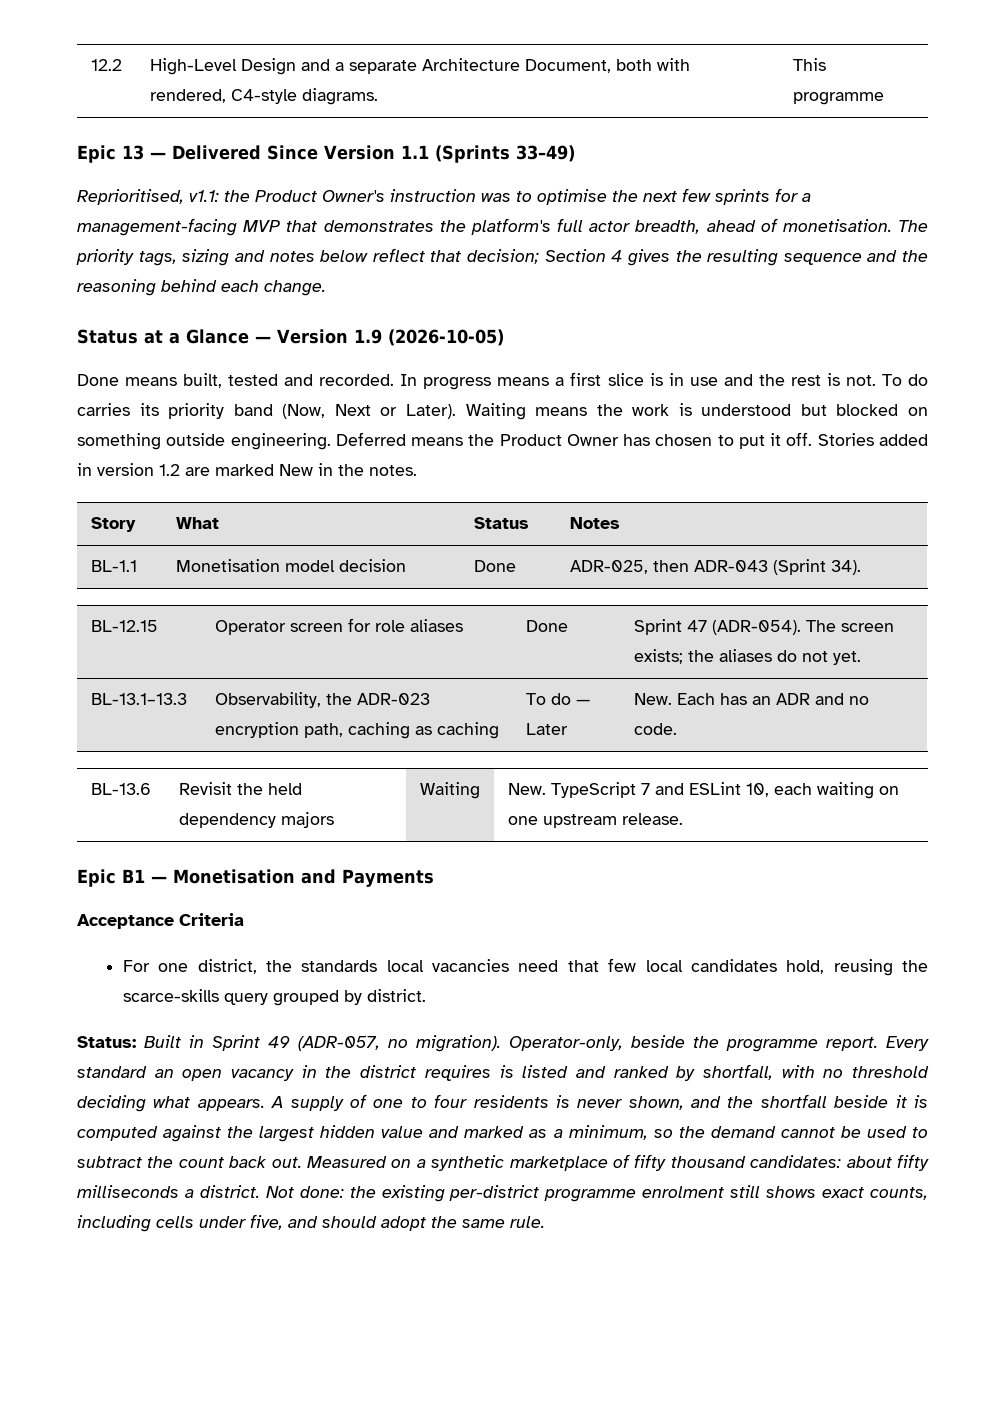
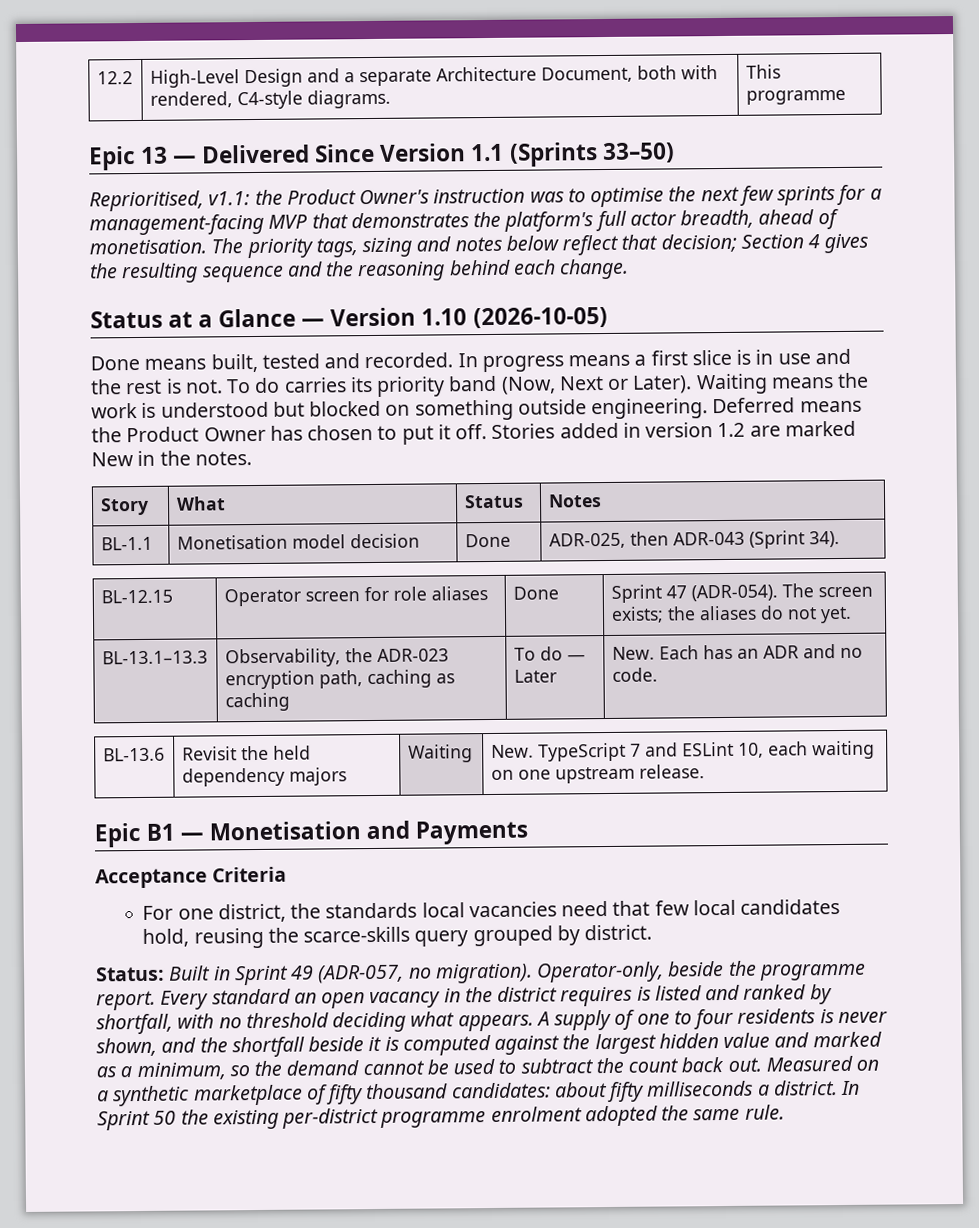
[515,145,575,162] 33–49) -> [601,142,675,164] 33–50)
[353,329,382,344] 1.9 -> [421,308,468,326] 1.10
[265,1186,344,1198] Not done: -> [841,1080,861,1096] [97,1110,177,1131] In Sprint 50
[730,1185,928,1200] [77,1214,426,1232] still shows exact counts, including cells under five, and should adopt -> [584,1105,658,1127] adopted

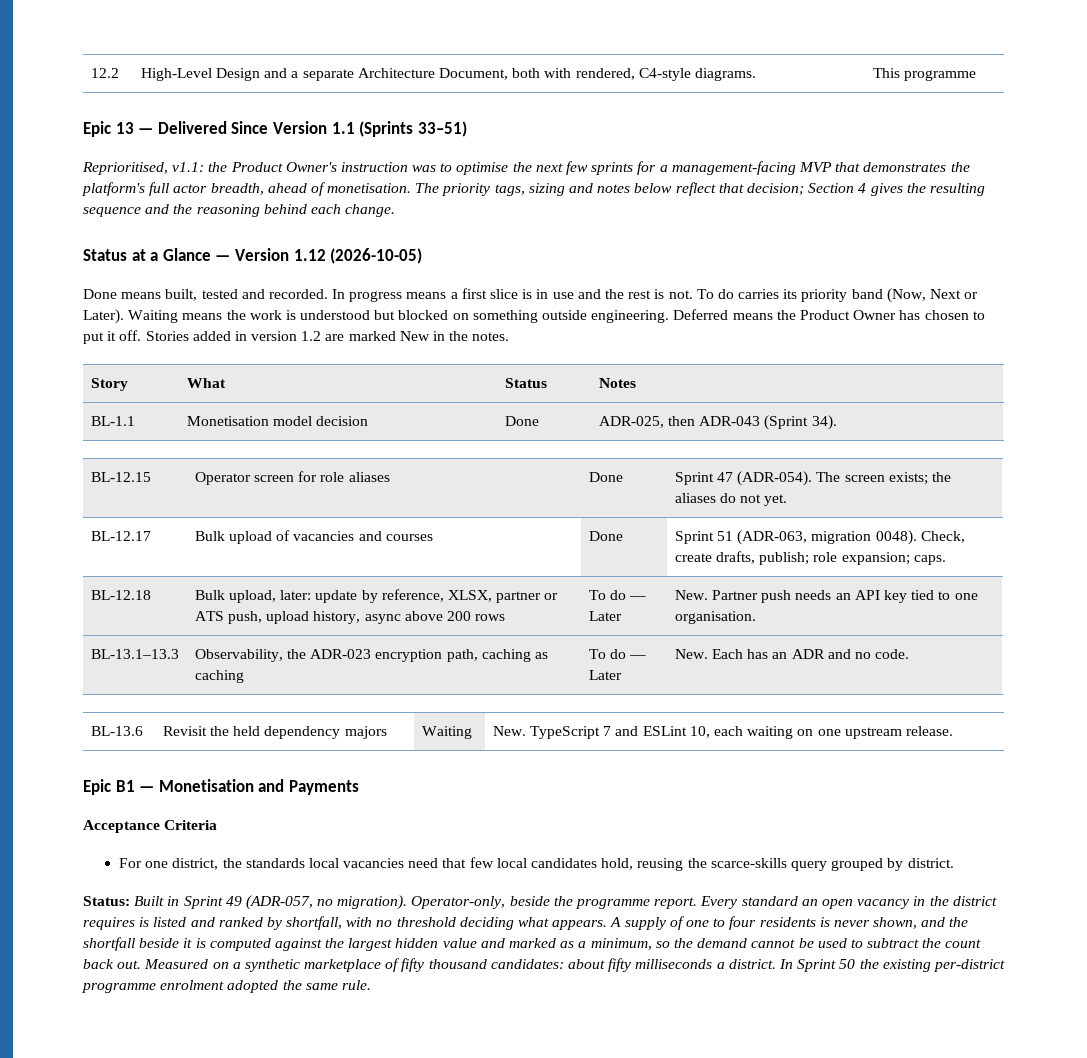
[601,142,675,164] 33–50) -> [417,121,467,137] 33–51)
[421,308,468,326] 1.10 -> [293,249,326,261] 1.12
(852, 615) none -> [90,531,151,541] [194,530,433,544] [588,531,623,541] [674,530,965,545] [674,551,946,565] [90,590,151,600] [194,589,559,603] [194,611,506,624] [588,590,647,600] [588,611,622,621] [674,590,978,603] [674,611,756,624] // BL-12.17 | Bulk upload of vacancies and courses | Done | Sprint 51 (ADR-063, migration 0048). Check, create drafts, publish; role expansion; caps. // BL-12.18 | Bulk upload, later: update by reference, XLSX, partner or ATS push, upload history, async above 200 rows | To do — Later | New. Partner push needs an API key tied to one organisation.

